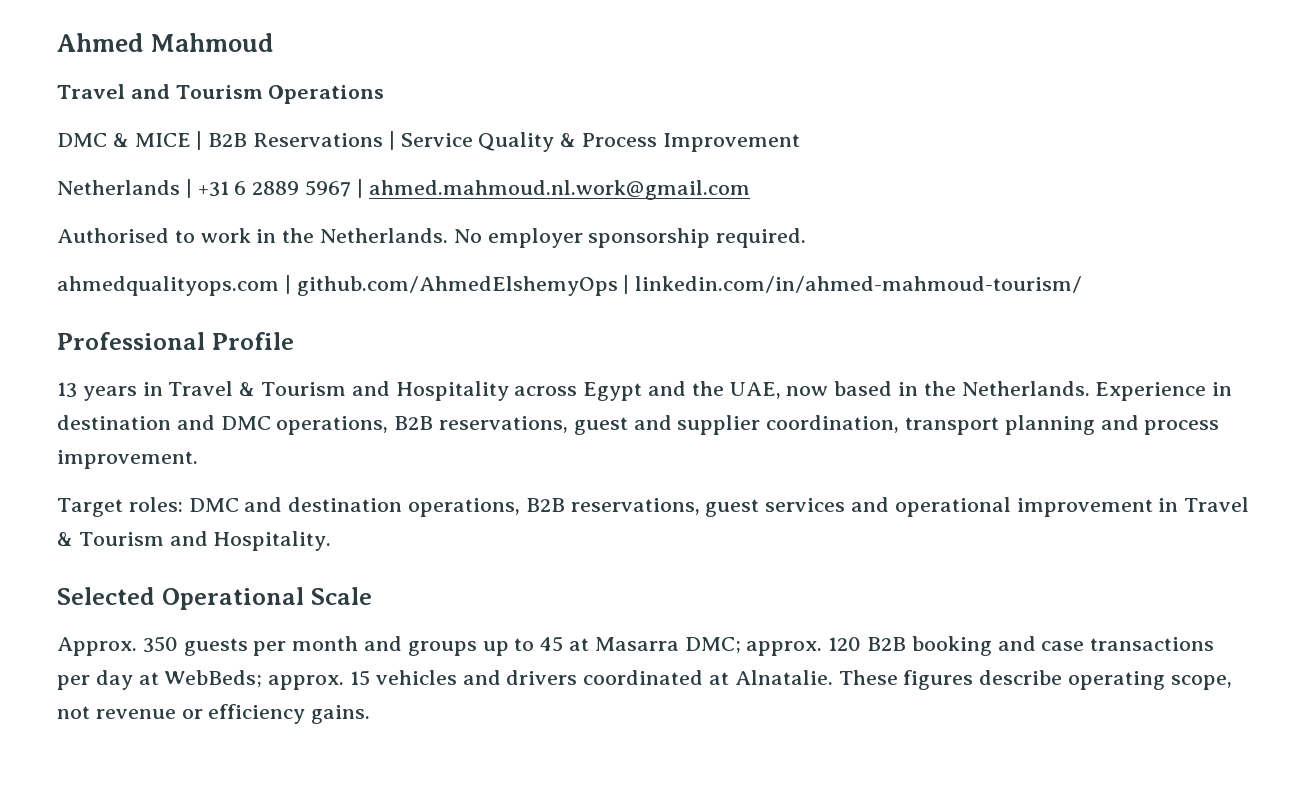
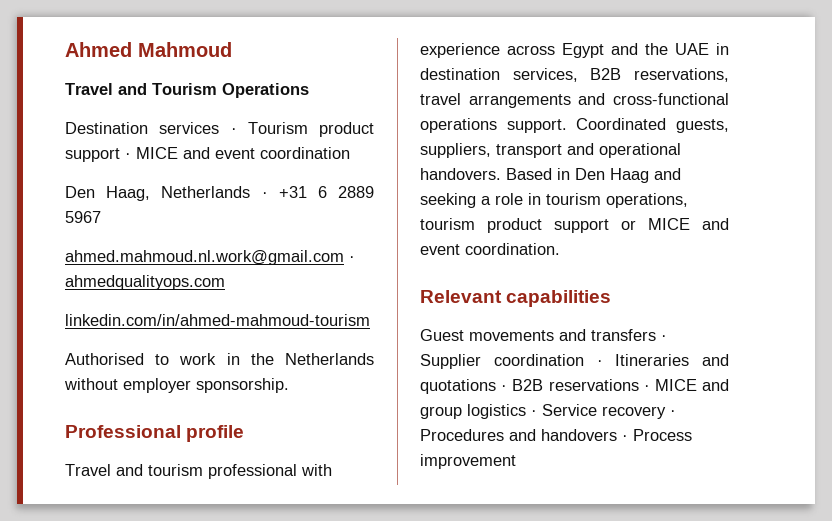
[57,131,800,152] [57,179,192,198] DMC & MICE | B2B Reservations | Service Quality & Process Improvement // Netherlands | -> [65,122,374,137] [65,147,350,162] [65,186,268,201] Destination services · Tourism product support · MICE and event coordination // Den Haag, Netherlands ·
[356,179,363,198] | -> (101, 217) //
(750, 190) none -> [349,256,355,262] [65,275,225,290] [65,314,370,326] · ahmedqualityops.com // linkedin.com/in/ahmed-mahmoud-tourism
[320,228,807,248] [57,275,1083,296] [57,332,294,350] [57,381,1233,401] [57,415,1220,435] [57,450,198,469] [57,497,1250,517] [57,531,332,551] [57,587,372,610] [57,636,1215,656] [57,670,1232,690] [57,704,371,724] Netherlands. No employer sponsorship required. // ahmedqualityops.com | github.com/AhmedElshemyOps | linkedin.com/in/ahmed-mahmoud-tourism/ // Professional Profile // 13 years in Travel & Tourism and Hospitality across Egypt and the UAE, now based in the Netherlands. Experience in destination and DMC operations, B2B reservations, guest and supplier coordination, transport planning and process improvement. // Target roles: DMC and destination operations, B2B reservations, guest services and operational improvement in Travel & Tourism and Hospitality. // Selected Operational Scale // Approx. 350 guests per month and groups up to 45 at Masarra DMC; approx. 120 B2B booking and case transactions per day at WebBeds; approx. 15 vehicles and drivers coordinated at Alnatalie. These figures describe operating scope, not revenue or efficiency gains. -> [285,353,374,365] [64,378,289,393] [65,425,245,442] [65,464,332,479] [420,43,729,58] [420,68,729,82] [420,93,729,108] [420,118,729,133] [420,143,681,158] [420,168,681,183] [420,193,688,208] [420,218,729,233] [420,243,560,255] [420,290,612,307] [420,329,667,341] [420,354,729,369] [420,379,729,394] [420,404,676,419] [420,429,692,441] [420,454,516,469] Netherlands without employer sponsorship. // Professional profile // Travel and tourism professional with experience across Egypt and the UAE in destination services, B2B reservations, travel arrangements and cross-functional operations support. Coordinated guests, suppliers, transport and operational handovers. Based in Den Haag and seeking a role in tourism operations, tourism product support or MICE and event coordination. // Relevant capabilities // Guest movements and transfers · Supplier coordination · Itineraries and quotations · B2B reservations · MICE and group logistics · Service recovery · Procedures and handovers · Process improvement

